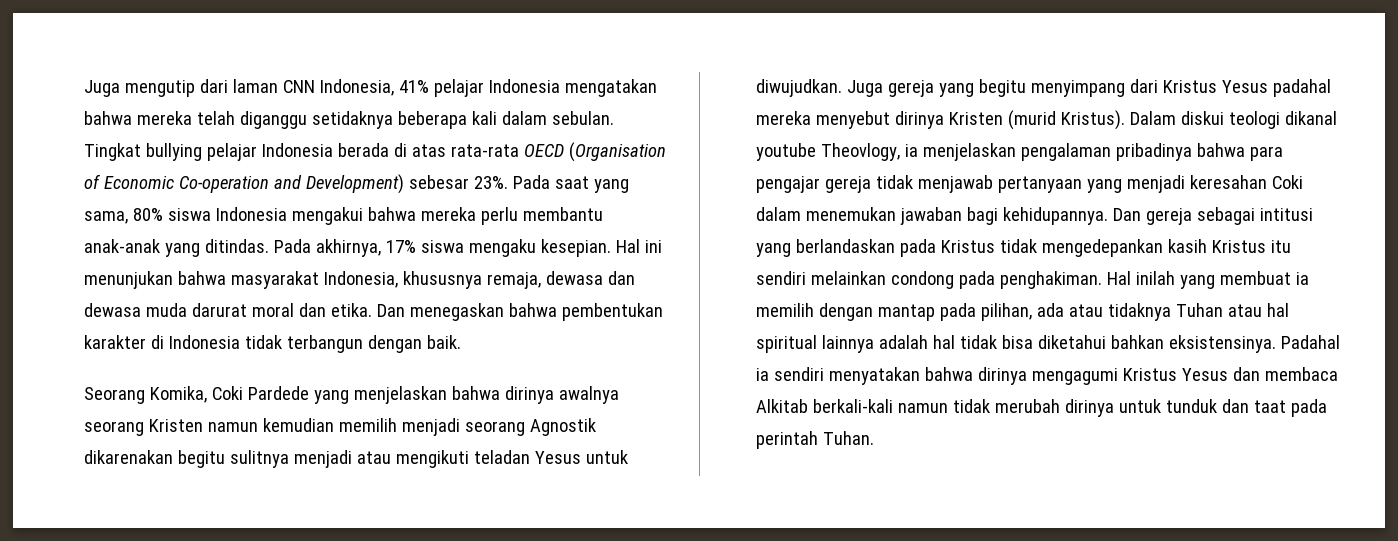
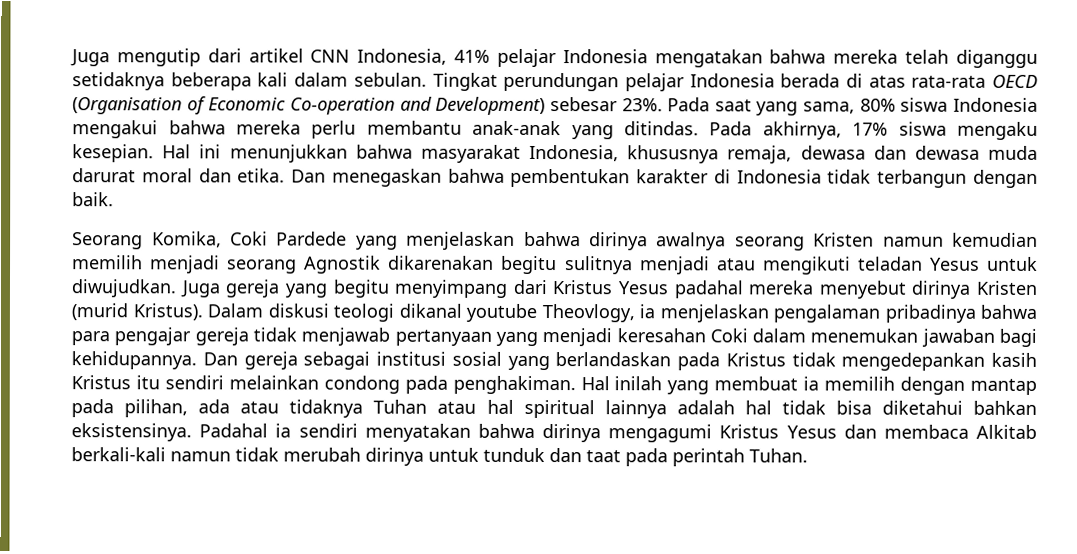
[232,79,278,93] laman -> [248,48,304,63] artikel
[145,143,202,161] bullying -> [503,72,620,92] perundungan
[83,271,173,289] menunjukan -> [229,144,348,163] menunjukkan
[1180,111,1224,125] diskui -> [267,303,329,318] diskusi
[1259,208,1313,221] intitusi -> [376,351,502,366] institusi sosial

